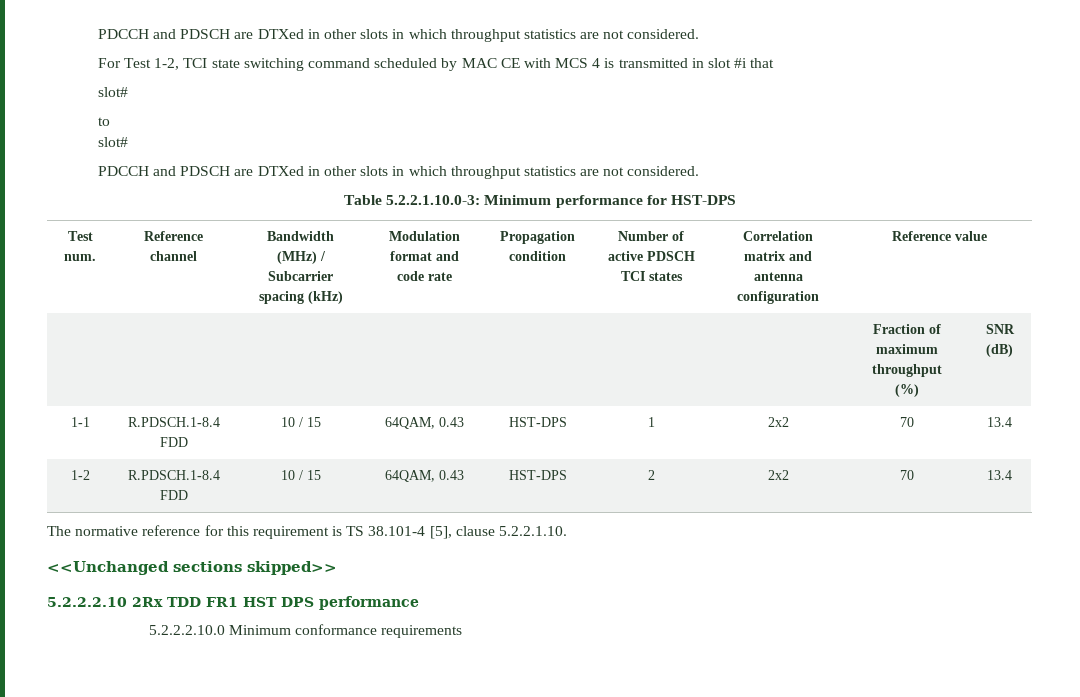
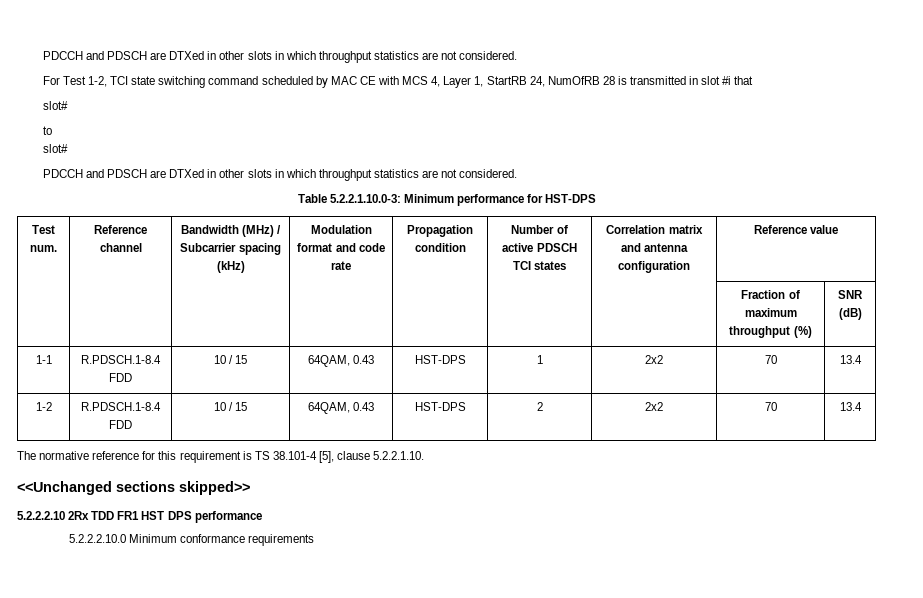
[592,58,601,68] 4 -> [431,76,615,88] 4, Layer 1, StartRB 24, NumOfRB 28

